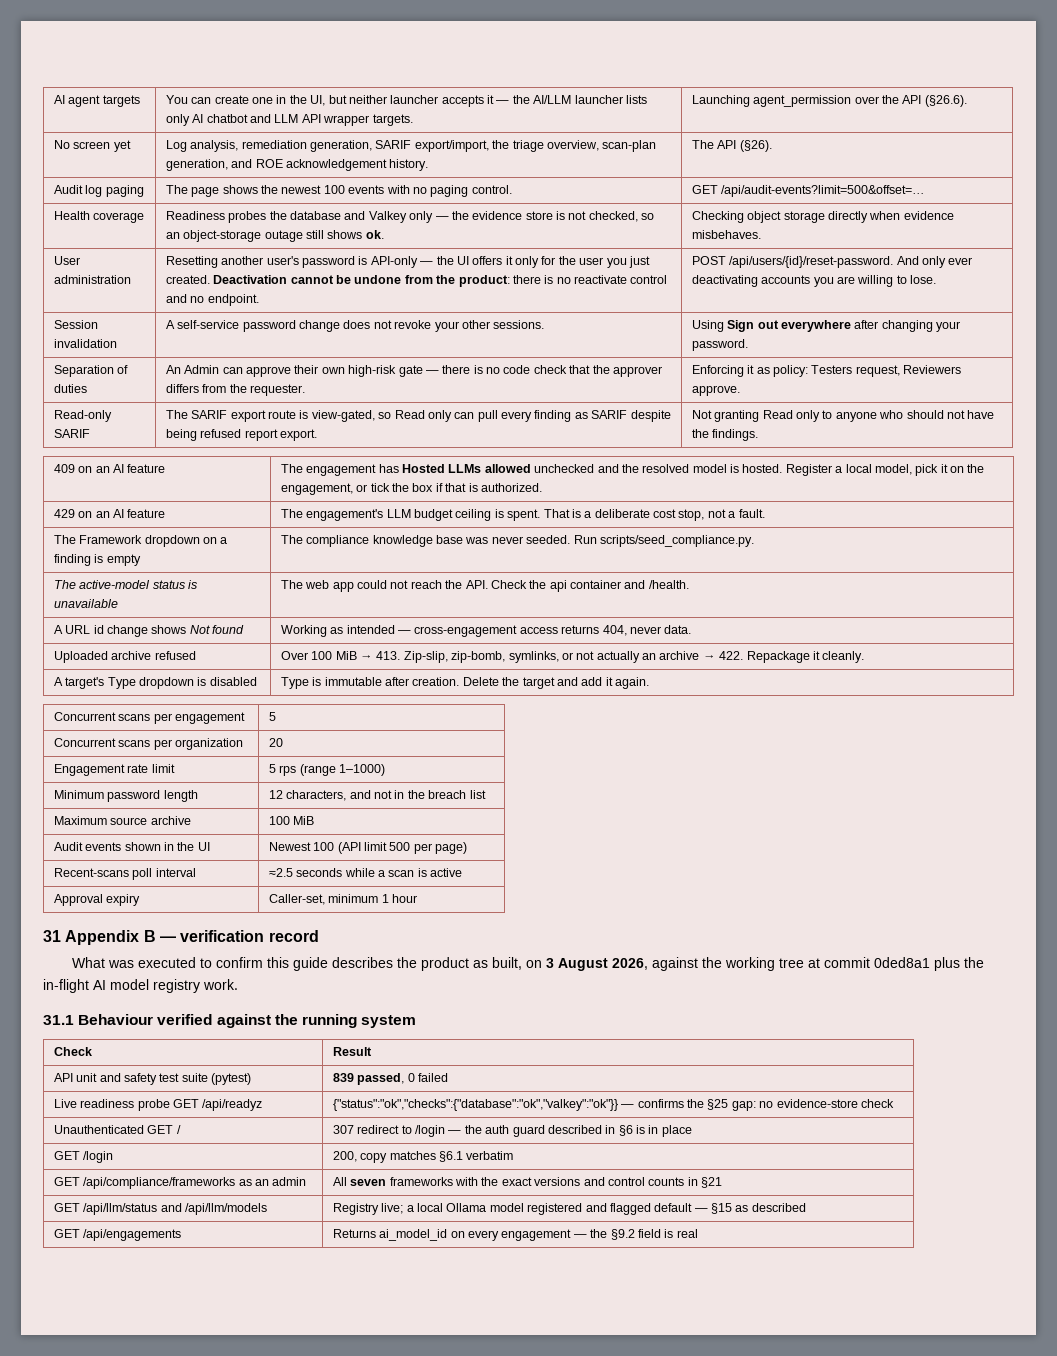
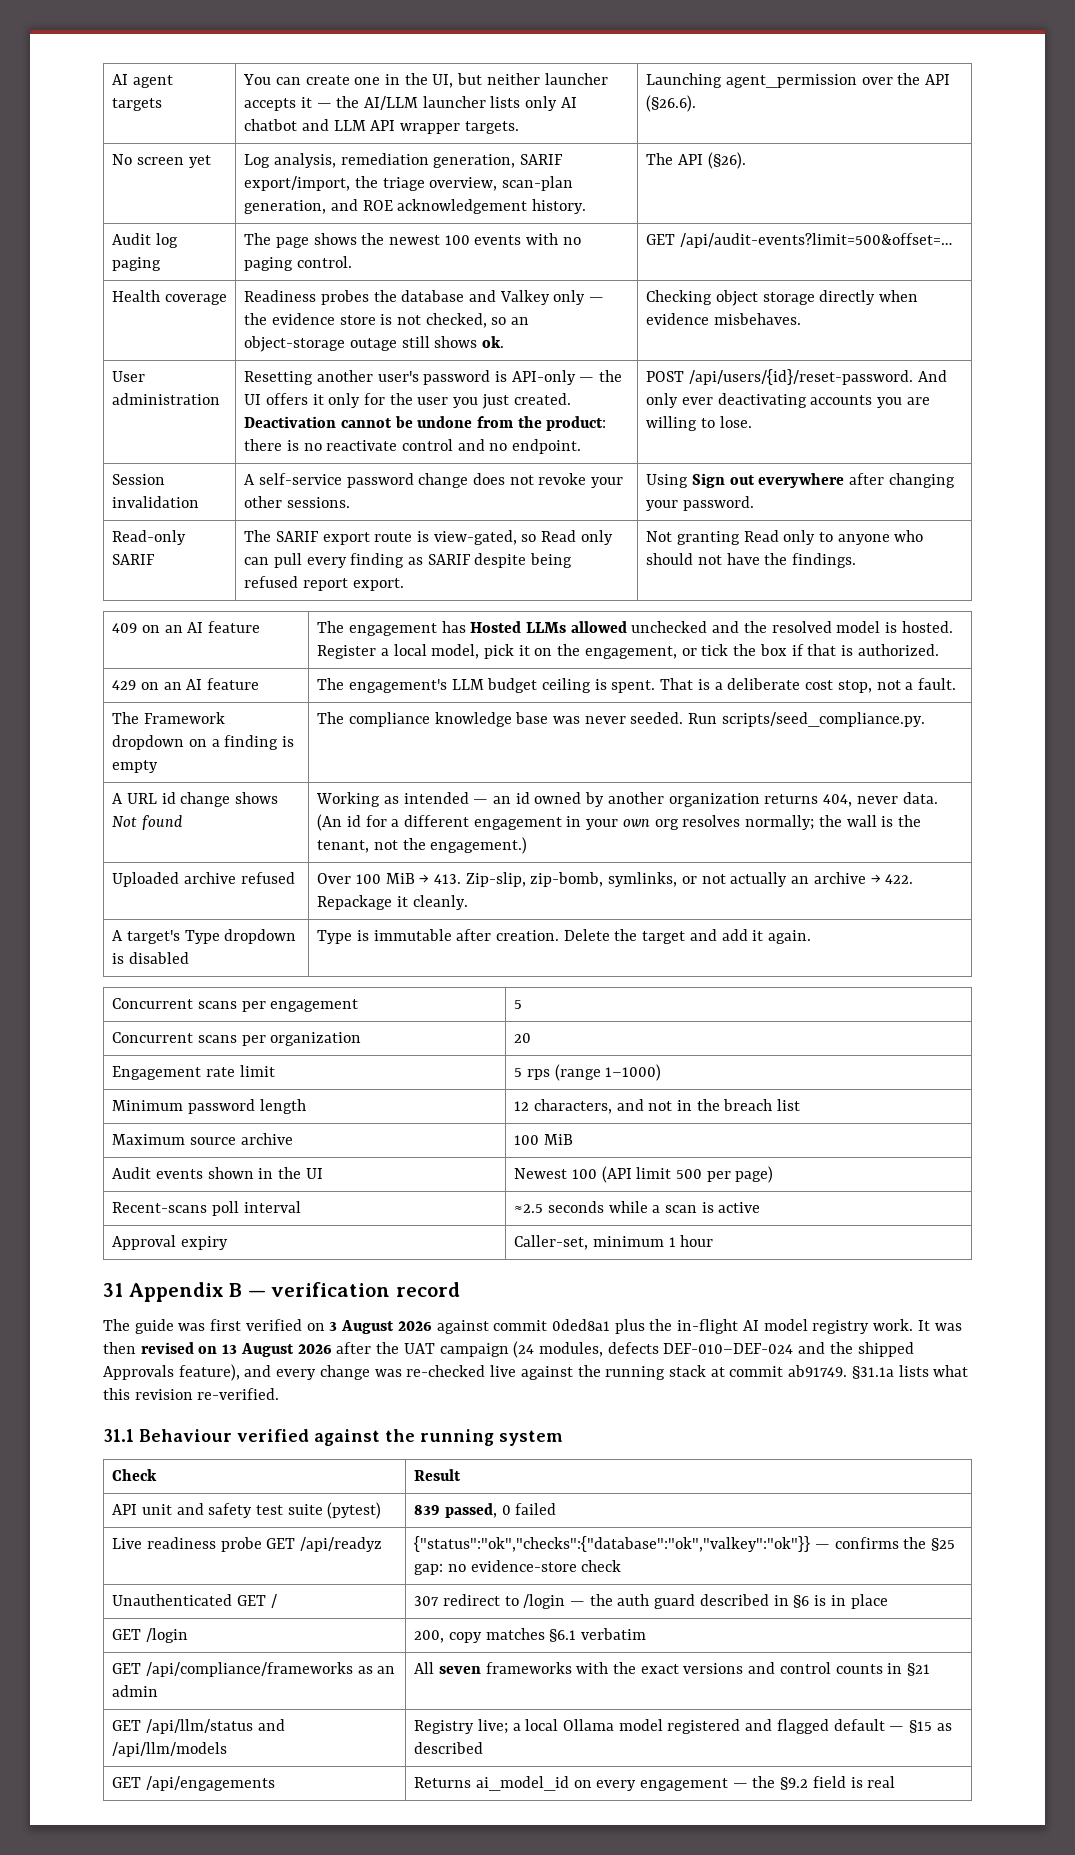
[53,365,129,377] [53,384,87,393] [165,365,662,377] [165,384,306,396] [691,365,962,377] [691,385,740,396] // Separation of duties | An Admin can approve their own high-risk gate — there is no code check that the approver differs from the requester. | Enforcing it as policy: Testers request, Reviewers approve. -> (754, 503) none
[53,580,198,589] [53,599,118,608] [280,580,689,592] // The active-model status is unavailable | The web app could not reach the API. Check the api container and /health. -> (925, 719) none
[414,625,692,637] cross-engagement access returns 404, never data. -> [492,792,938,807] [317,814,921,831] [317,837,528,854] an id owned by another organization returns 404, never data. (An id for a different engagement in your own org resolves normally; the wall is the tenant, not the engagement.)
[71,957,820,971] What was executed to confirm this guide describes the product as built, on 3 August 2026, against the working tree at -> [103,1319,489,1334] The guide was first verified on 3 August 2026 against
(238, 984) none -> [917,1320,962,1331] [103,1341,914,1358] [103,1364,969,1381] [103,1388,280,1400] It was then revised on 13 August 2026 after the UAT campaign (24 modules, defects DEF-010–DEF-024 and the shipped Approvals feature), and every change was re-checked live against the running stack at commit ab91749. §31.1a lists what this revision re-verified.

